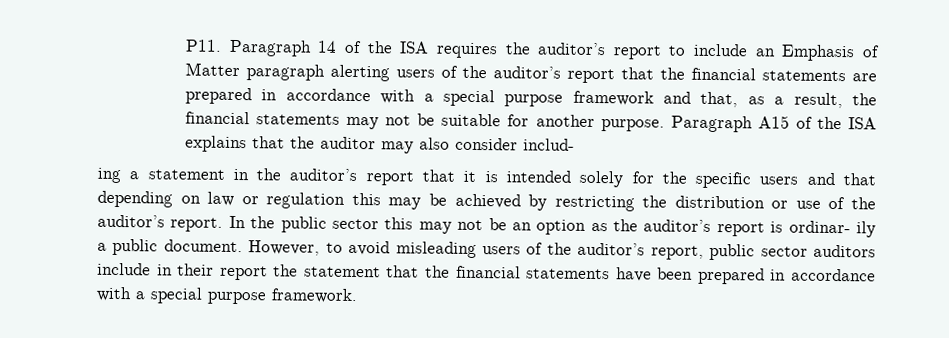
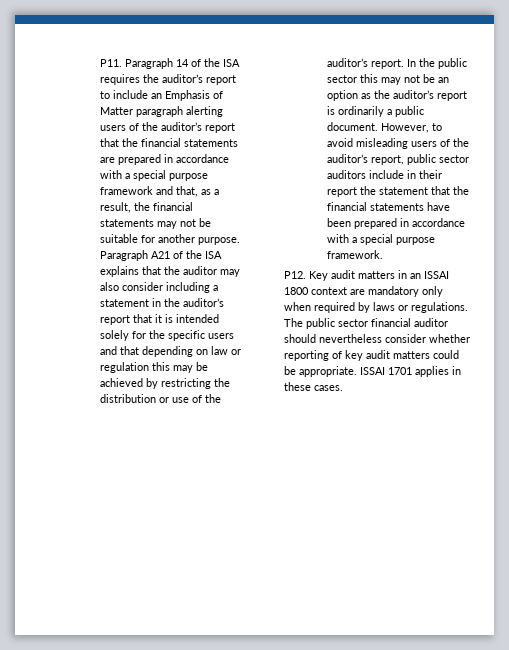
[757,115,790,129] A15 -> [151,251,171,259] A21
[523,138,576,151] [97,167,122,184] includ- // ing -> [166,282,211,293] including
[788,220,876,238] ordinar- ily -> [338,106,385,117] ordinarily
(358, 296) none -> [283,270,449,281] [283,286,443,297] [283,302,468,313] [283,318,448,329] [283,334,470,343] [283,350,459,361] [283,366,461,377] [283,382,343,391] // P12. Key audit matters in an ISSAI 1800 context are mandatory only when required by laws or regulations. The public sector financial auditor should nevertheless consider whether reporting of key audit matters could be appropriate. ISSAI 1701 applies in these cases.

